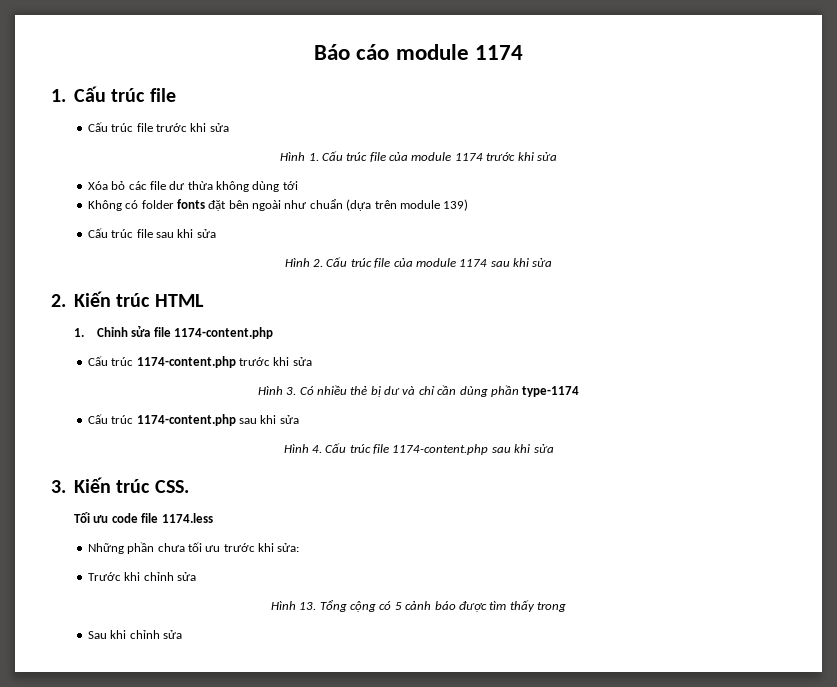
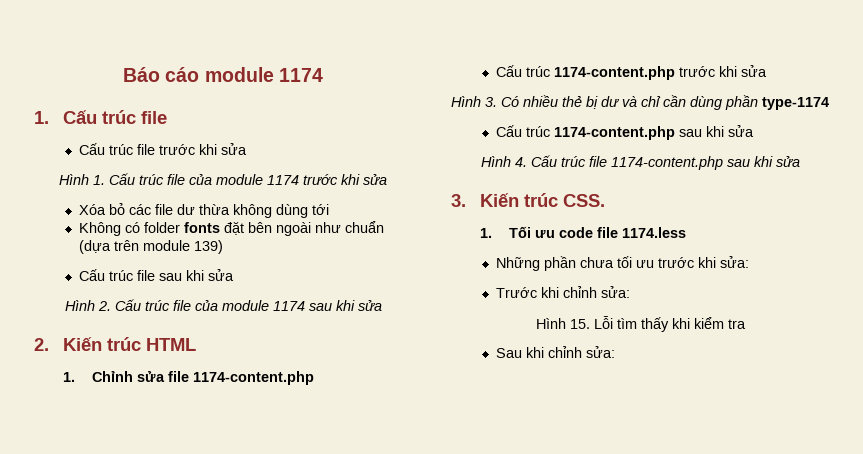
(189, 486) none -> [479,228,492,238] 1.
[176,572,196,581] [270,600,567,612] sửa // Hình 13. Tổng cộng có 5 cảnh báo được tìm thấy trong -> [600,286,630,298] [535,316,746,332] sửa: // Hình 15. Lỗi tìm thấy khi kiểm tra
[162,630,182,639] sửa -> [585,346,615,358] sửa:

